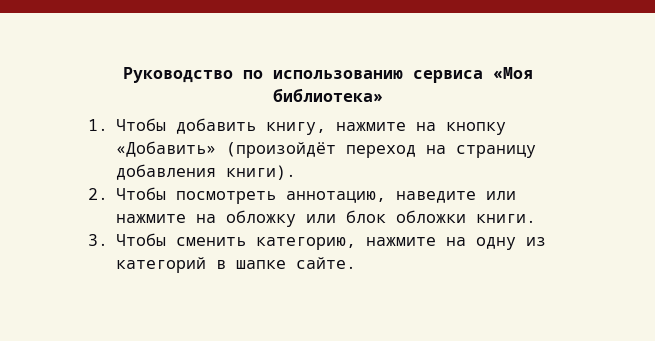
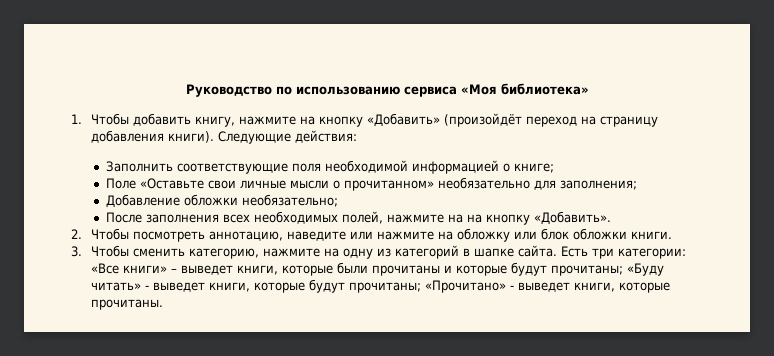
(297, 172) none -> [218,130,358,144] [105,160,554,174] [105,177,637,191] [105,194,338,208] [105,211,611,225] Следующие действия: // Заполнить соответствующие поля необходимой информацией о книге; // Поле «Оставьте свои личные мысли о прочитанном» необязательно для заполнения; // Добавление обложки необязательно; // После заполнения всех необходимых полей, нажмите на на кнопку «Добавить».
[296,257,357,269] сайте. -> [518,245,687,259] [91,262,665,276] [91,279,671,293] [91,299,164,310] сайта. Есть три категории: «Все книги» – выведет книги, которые были прочитаны и которые будут прочитаны; «Буду читать» - выведет книги, которые будут прочитаны; «Прочитано» - выведет книги, которые прочитаны.

